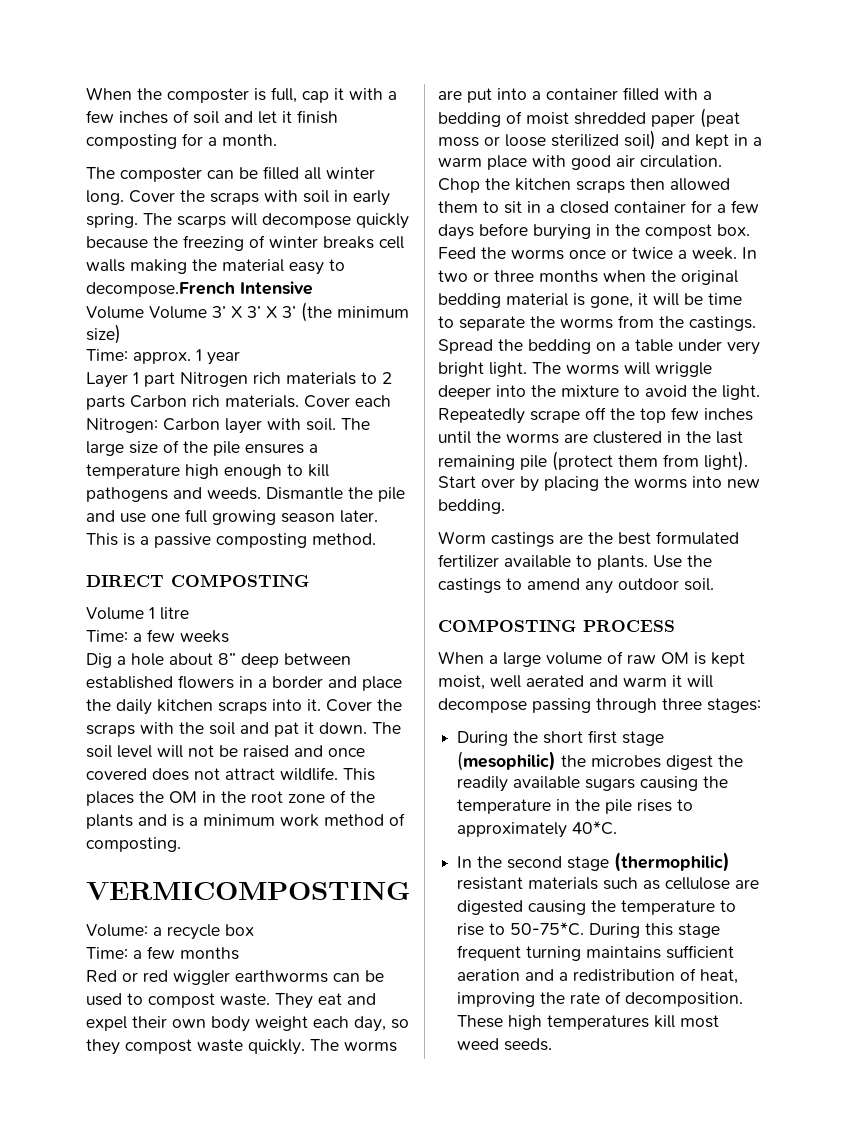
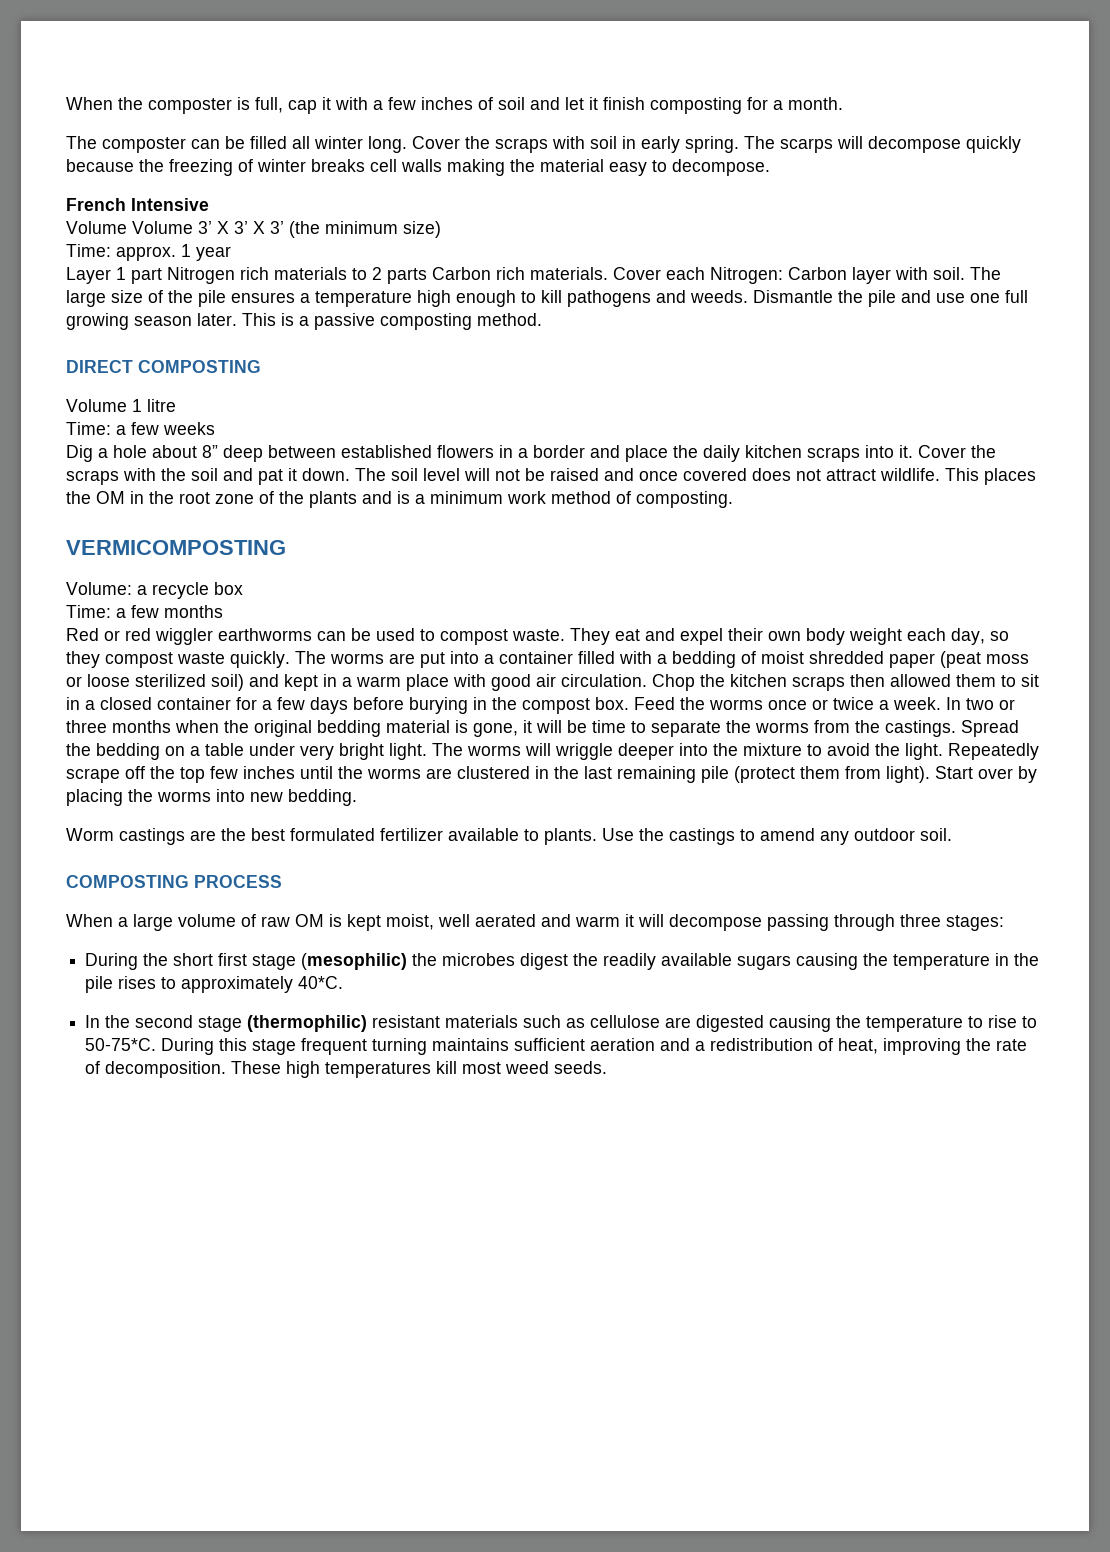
[86,282,235,297] decompose.French -> [672,159,770,176] [66,198,126,211] decompose. // French

